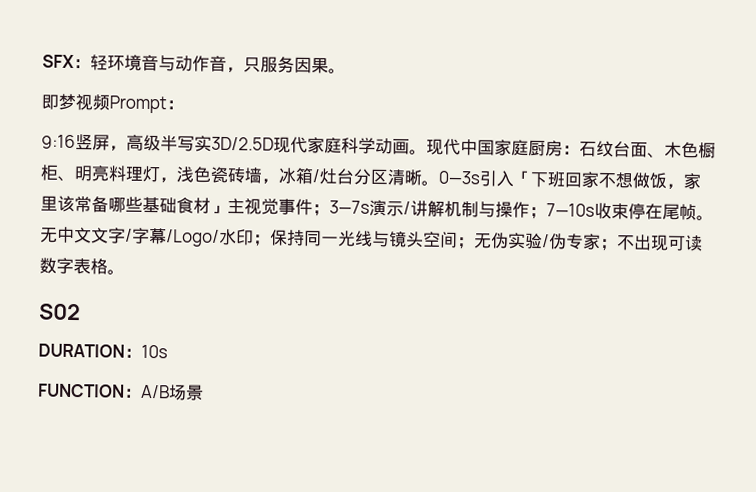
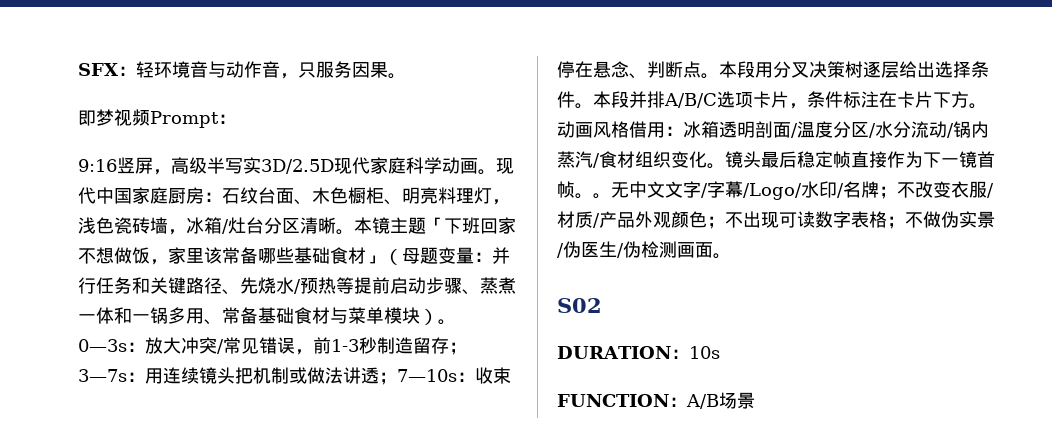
[438,170,514,187] 0—3s引入 -> [354,217,426,234] 本镜主题
[227,198,697,221] 主视觉事件；3—7s演示/讲解机制与操作；7—10s收束停在尾帧 -> [384,247,510,265] [78,277,516,295] [78,307,456,325] [78,337,467,355] [78,367,511,385] [557,61,989,79] [557,91,987,109] [557,121,989,138] [557,151,995,169] [557,181,593,199] （母题变量：并行任务和关键路径、先烧水/预热等提前启动步骤、蒸煮一体和一锅多用、常备基础食材与菜单模块）。0—3s：放大冲突/常见错误，前1-3秒制造留存；3—7s：用连续镜头把机制或做法讲透；7—10s：收束停在悬念、判断点。本段用分叉决策树逐层给出选择条件。本段并排A/B/C选项卡片，条件标注在卡片下方。动画风格借用：冰箱透明剖面/温度分区/水分流动/锅内蒸汽/食材组织变化。镜头最后稳定帧直接作为下一镜首帧。
[252,229,601,250] ；保持同一光线与镜头空间；无伪实验/伪专家 -> [837,181,994,199] [557,211,707,228] /名牌；不改变衣服/材质/产品外观颜色
(108, 266) none -> [887,211,995,229] [557,241,713,258] ；不做伪实景/伪医生/伪检测画面

